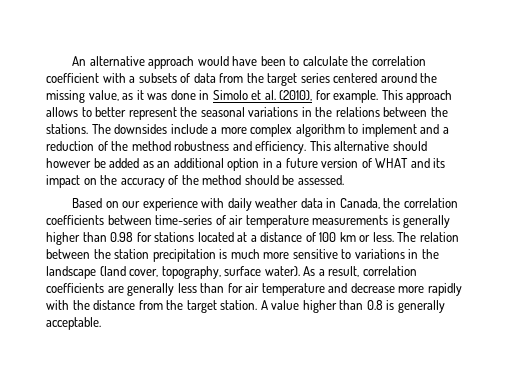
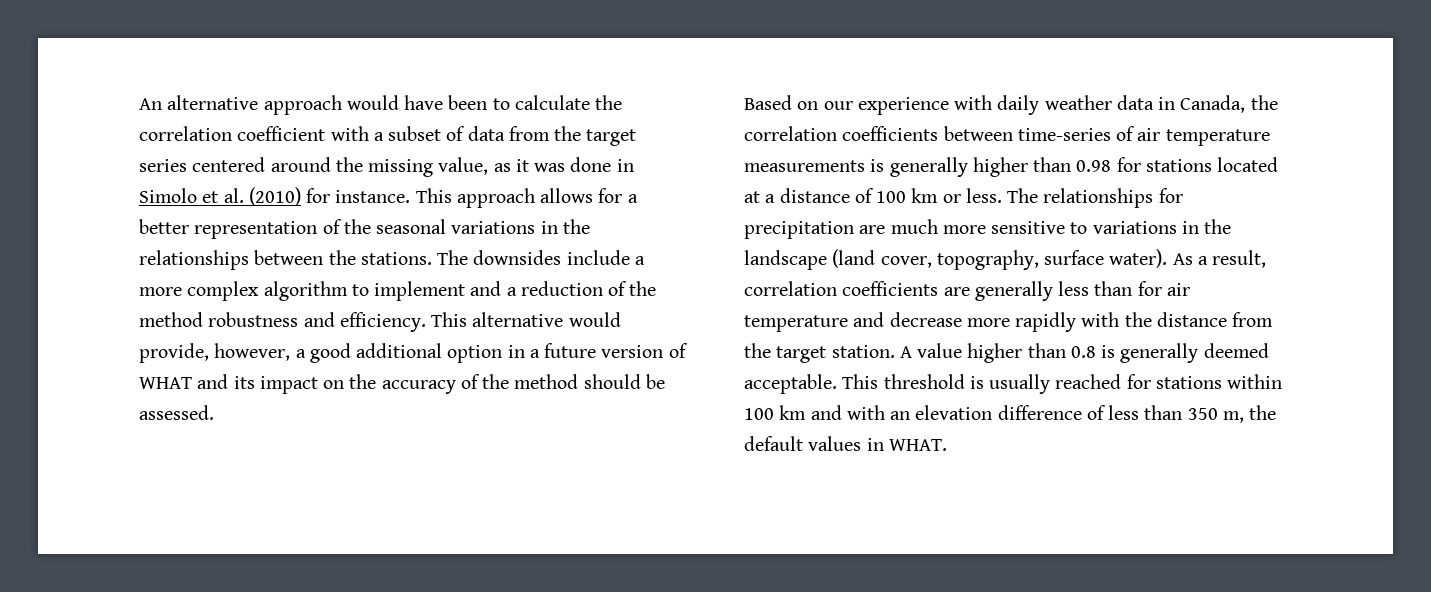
[138,73,177,83] subsets -> [388,126,442,141] subset
[279,90,453,103] [46,107,177,120] (2010), for example. This approach allows to better represent -> [248,187,638,208] [139,219,342,239] (2010) for instance. This approach allows for a better representation of
[335,107,380,117] relations -> [139,250,249,270] relationships
[392,141,427,151] [46,158,171,168] should however be added as an -> [568,312,621,327] [139,343,351,363] would provide, however, a good
[419,232,459,242] [46,249,228,262] relation between the station precipitation is -> [1043,188,1183,208] [744,221,886,239] relationships for precipitation are
[46,317,101,330] acceptable. -> [1203,343,1269,358] [744,374,1283,394] [744,405,1277,423] [744,436,947,451] deemed acceptable. This threshold is usually reached for stations within 100 km and with an elevation difference of less than 350 m, the default values in WHAT.

